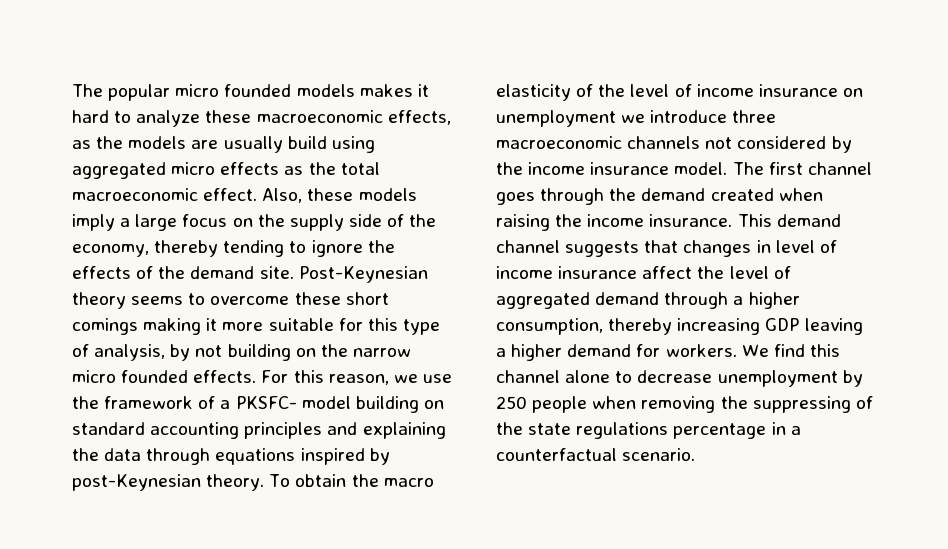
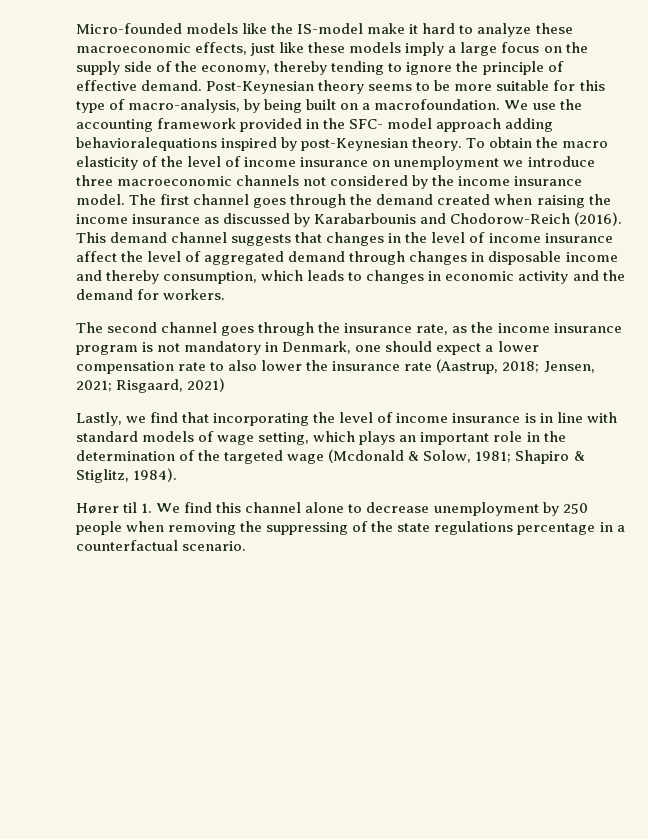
[72,84,413,101] The popular micro founded models makes -> [76,23,406,34] Micro-founded models like the IS-model make
[72,136,375,153] [72,162,380,179] [72,188,303,203] as the models are usually build using aggregated micro effects as the total macroeconomic effect. Also, -> [250,42,305,56] just like
[72,266,428,283] [72,292,389,309] [72,318,218,335] effects of the demand site. Post-Keynesian theory seems to overcome these short comings making it -> [482,61,564,75] [76,80,451,94] principle of effective demand. Post-Keynesian theory seems to be
[94,344,411,361] [72,370,452,385] [72,396,444,413] [72,422,446,439] [72,448,296,465] analysis, by not building on the narrow micro founded effects. For this reason, we use the framework of a PKSFC- model building on standard accounting principles and explaining the data through equations -> [128,99,582,113] [76,118,554,132] [76,137,217,151] macro-analysis, by being built on a macrofoundation. We use the accounting framework provided in the SFC- model approach adding behavioralequations
[649,214,733,227] insurance. -> [132,212,623,227] insurance as discussed by Karabarbounis and Chodorow-Reich (2016).
(771, 246) none -> [405,232,428,243] the
[733,292,800,309] [496,318,863,335] [496,344,737,361] a higher consumption, thereby increasing GDP leaving a higher demand for workers. -> [409,251,618,265] [76,270,625,284] [76,289,226,300] [76,322,622,336] [76,341,539,355] [76,359,595,374] [76,378,226,393] [76,412,617,426] [76,431,566,445] [76,449,585,464] [76,468,178,483] [76,502,153,514] changes in disposable income and thereby consumption, which leads to changes in economic activity and the demand for workers. // The second channel goes through the insurance rate, as the income insurance program is not mandatory in Denmark, one should expect a lower compensation rate to also lower the insurance rate (Aastrup, 2018; Jensen, 2021; Risgaard, 2021) // Lastly, we find that incorporating the level of income insurance is in line with standard models of wage setting, which plays an important role in the determination of the targeted wage (Mcdonald & Solow, 1981; Shapiro & Stiglitz, 1984). // Hører til 1.

